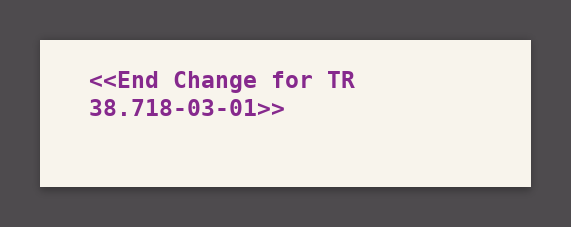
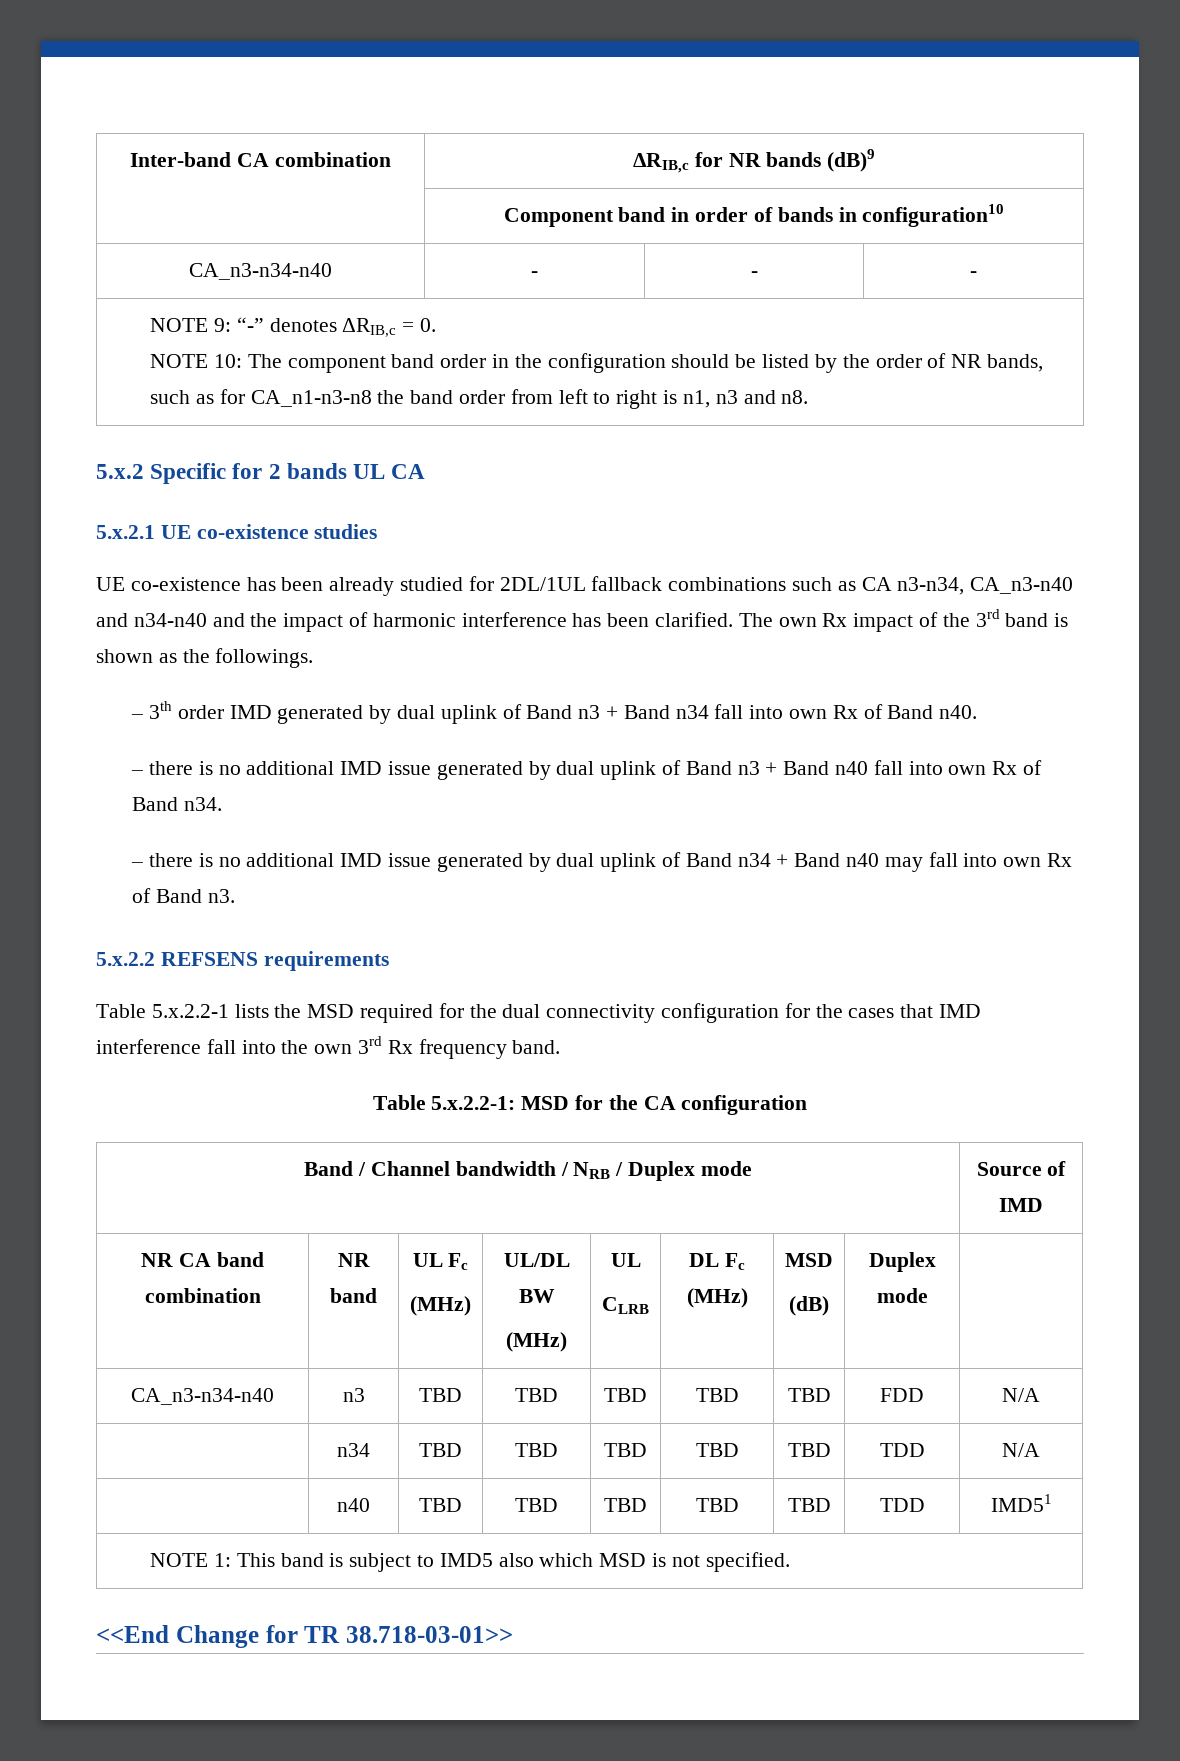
(89, 79) none -> [130,152,391,167] [632,149,876,173] [503,204,1005,227] [189,263,332,280] [531,271,538,277] [750,271,758,277] [970,271,977,277] [150,317,437,337] [150,353,1043,373] [150,389,809,409] [96,463,426,484] [96,524,378,539] [96,576,1074,596] [96,609,1069,632] [96,648,314,668] [131,701,978,724] [131,760,1043,780] [132,797,222,811] [131,852,1073,872] [132,888,235,903] [96,951,389,971] [96,1003,982,1023] [96,1036,561,1059] [372,1095,808,1115] [304,1161,752,1181] [976,1161,1067,1176] [999,1198,1043,1212] [141,1252,264,1267] [144,1288,261,1303] [337,1253,370,1267] [330,1288,377,1303] [412,1253,469,1270] [410,1296,471,1316] [503,1253,570,1267] [518,1289,555,1303] [506,1332,567,1352] [610,1253,641,1267] [602,1297,649,1314] [689,1253,745,1270] [686,1288,748,1308] [785,1253,833,1267] [789,1296,829,1316] [868,1252,936,1272] [876,1288,928,1303] [131,1388,274,1405] [342,1388,365,1402] [419,1388,462,1402] [515,1388,558,1402] [604,1388,647,1402] [695,1388,739,1402] [787,1388,831,1402] [880,1388,924,1402] [1002,1388,1040,1402] [337,1443,370,1457] [419,1443,462,1457] [515,1443,558,1457] [604,1443,647,1457] [695,1443,739,1457] [787,1443,831,1457] [879,1443,925,1457] [1002,1443,1040,1457] [337,1498,370,1512] [419,1498,462,1512] [515,1498,558,1512] [604,1498,647,1512] [695,1498,739,1512] [787,1498,831,1512] [879,1498,925,1512] [990,1494,1052,1512] [150,1552,790,1572] Inter-band CA combination | ΔRIB,c for NR bands (dB)9 // | Component band in order of bands in configuration10 // CA_n3-n34-n40 | - | - | - // NOTE 9: “-” denotes ΔRIB,c = 0. // NOTE 10: The component band order in the configuration should be listed by the order of NR bands, such as for CA_n1-n3-n8 the band order from left to right is n1, n3 and n8. // 5.x.2 Specific for 2 bands UL CA // 5.x.2.1 UE co-existence studies // UE co-existence has been already studied for 2DL/1UL fallback combinations such as CA n3-n34, CA_n3-n40 and n34-n40 and the impact of harmonic interference has been clarified. The own Rx impact of the 3rd band is shown as the followings. // – 3th order IMD generated by dual uplink of Band n3 + Band n34 fall into own Rx of Band n40. // – there is no additional IMD issue generated by dual uplink of Band n3 + Band n40 fall into own Rx of Band n34. // – there is no additional IMD issue generated by dual uplink of Band n34 + Band n40 may fall into own Rx of Band n3. // 5.x.2.2 REFSENS requirements // Table 5.x.2.2-1 lists the MSD required for the dual connectivity configuration for the cases that IMD interference fall into the own 3rd Rx frequency band. // Table 5.x.2.2-1: MSD for the CA configuration // Band / Channel bandwidth / NRB / Duplex mode | Source of IMD // NR CA band combination | NR band | UL Fc // (MHz) | UL/DL BW // (MHz) | UL // CLRB | DL Fc (MHz) | MSD // (dB) | Duplex mode | // CA_n3-n34-n40 | n3 | TBD | TBD | TBD | TBD | TBD | FDD | N/A // | n34 | TBD | TBD | TBD | TBD | TBD | TDD | N/A // | n40 | TBD | TBD | TBD | TBD | TBD | TDD | IMD51 // NOTE 1: This band is subject to IMD5 also which MSD is not specified. //

